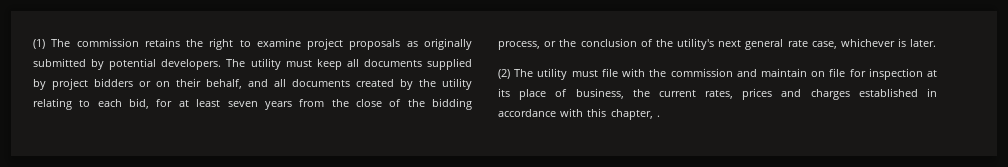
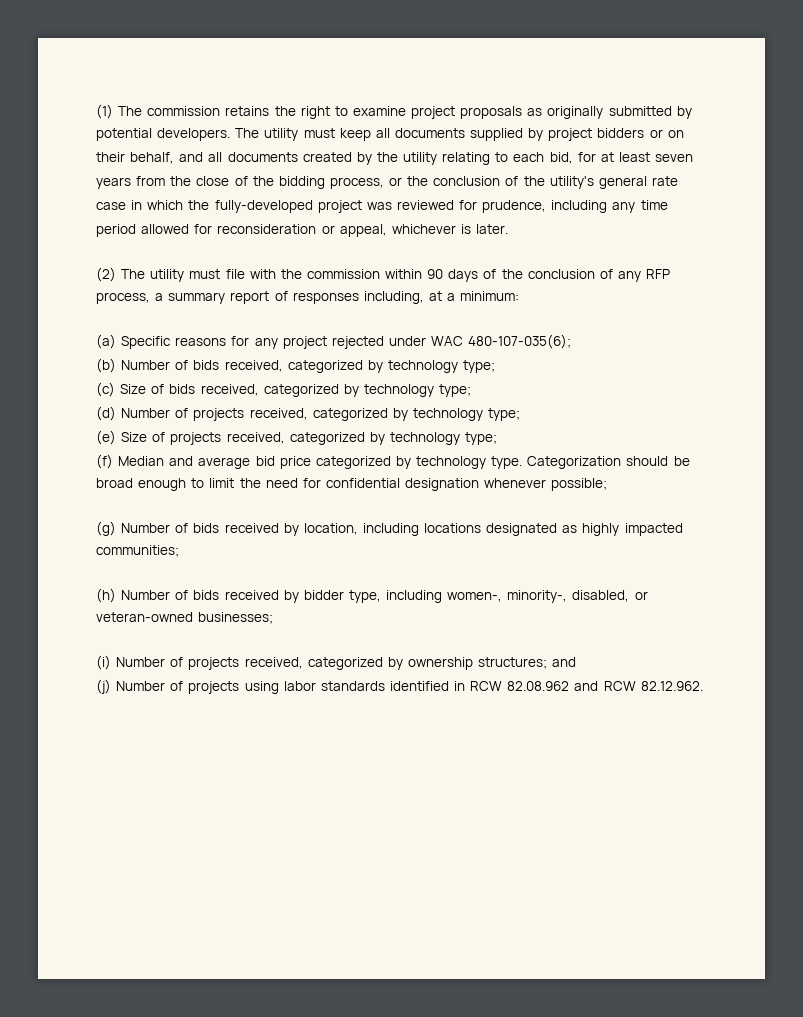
[718,40,742,47] next -> (594, 182) none
[811,41,837,49] case, -> [96,200,668,213] [96,224,387,237] case in which the fully-developed project was reviewed for prudence, including any time period allowed for reconsideration or appeal,
[736,68,937,80] [498,88,937,100] [498,108,660,120] and maintain on file for inspection at its place of business, the current rates, prices and charges established in accordance with this chapter, . -> [385,269,671,282] [96,291,520,304] [96,334,572,349] [96,358,496,373] [96,382,472,397] [96,406,521,421] [96,430,498,445] [96,454,690,469] [96,478,608,491] [96,521,683,536] [96,545,179,557] [96,588,648,603] [96,612,274,624] [96,655,577,670] [96,679,703,694] within 90 days of the conclusion of any RFP process, a summary report of responses including, at a minimum: // (a) Specific reasons for any project rejected under WAC 480-107-035(6); // (b) Number of bids received, categorized by technology type; // (c) Size of bids received, categorized by technology type; // (d) Number of projects received, categorized by technology type; // (e) Size of projects received, categorized by technology type; // (f) Median and average bid price categorized by technology type. Categorization should be broad enough to limit the need for confidential designation whenever possible; // (g) Number of bids received by location, including locations designated as highly impacted communities; // (h) Number of bids received by bidder type, including women-, minority-, disabled, or veteran-owned businesses; // (i) Number of projects received, categorized by ownership structures; and // (j) Number of projects using labor standards identified in RCW 82.08.962 and RCW 82.12.962.

